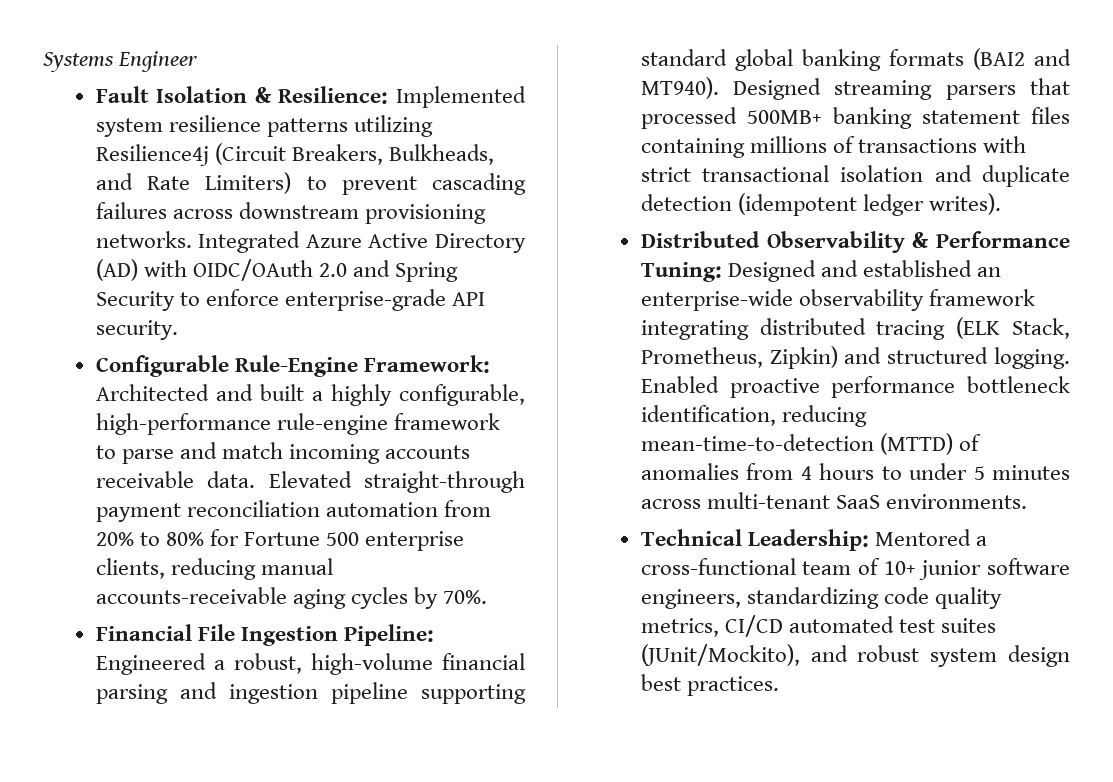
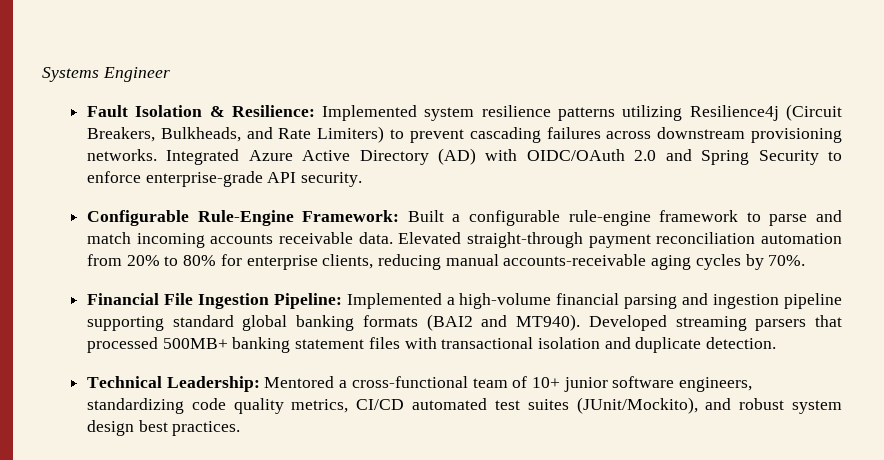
[95,384,525,406] [95,413,271,435] Architected and built a highly configurable, high-performance -> [407,210,560,226] Built a configurable
[244,532,360,546] Fortune 500 -> (242, 260) none
[95,653,302,675] Engineered a robust, -> [346,293,455,309] Implemented a
[733,78,822,100] Designed -> [588,315,667,331] Developed
[640,136,1027,158] [640,165,1070,187] [640,193,1001,216] [640,231,1070,253] [640,260,1002,282] [640,289,1035,311] [640,317,1070,340] [640,346,1070,369] [640,376,1070,398] [640,405,867,427] [640,433,981,455] [640,463,1070,480] [640,492,1027,509] containing millions of transactions with strict transactional isolation and duplicate detection (idempotent ledger writes). // Distributed Observability & Performance Tuning: Designed and established an enterprise-wide observability framework integrating distributed tracing (ELK Stack, Prometheus, Zipkin) and structured logging. Enabled proactive performance bottleneck identification, reducing mean-time-to-detection (MTTD) of anomalies from 4 hours to under 5 minutes across multi-tenant SaaS environments. -> [404,337,777,353] with transactional isolation and duplicate detection.

